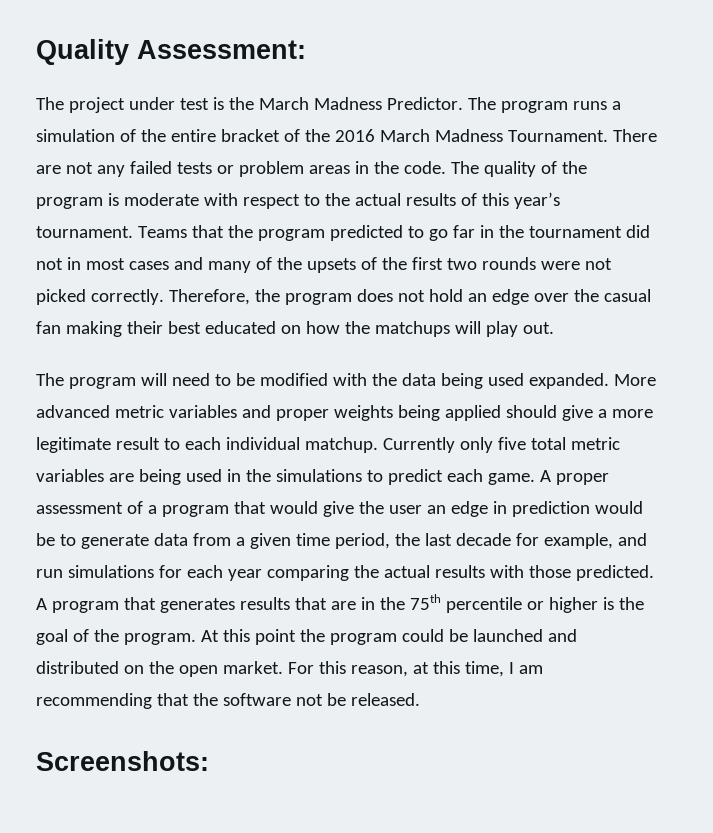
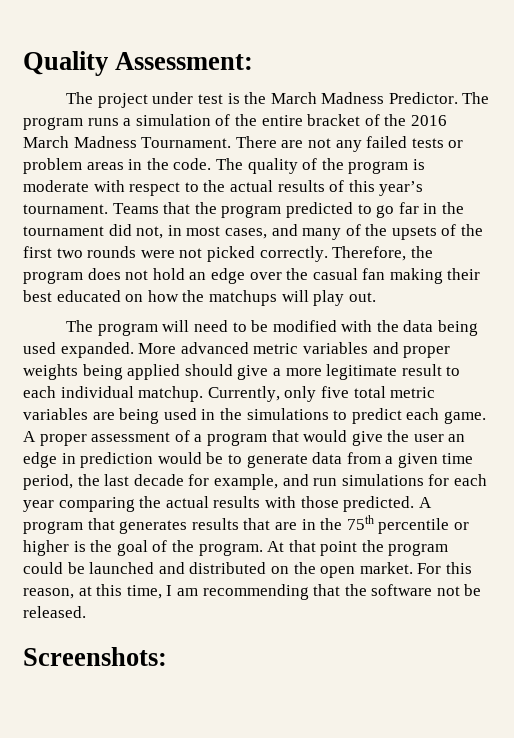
[36,258,63,270] not -> [136,226,164,239] not,
[128,261,169,270] cases -> [224,228,267,239] cases,
[382,437,455,453] Currently -> [207,386,280,402] Currently,
[222,629,250,642] this -> [288,540,316,552] that

